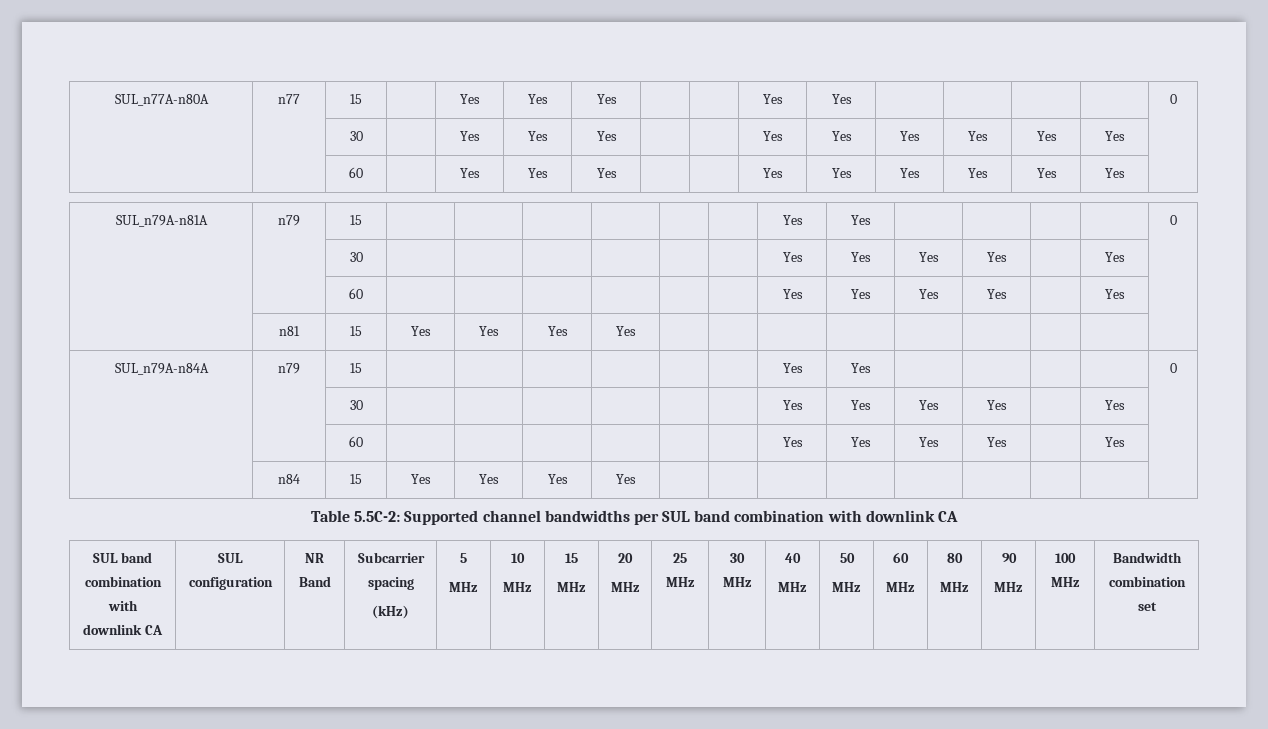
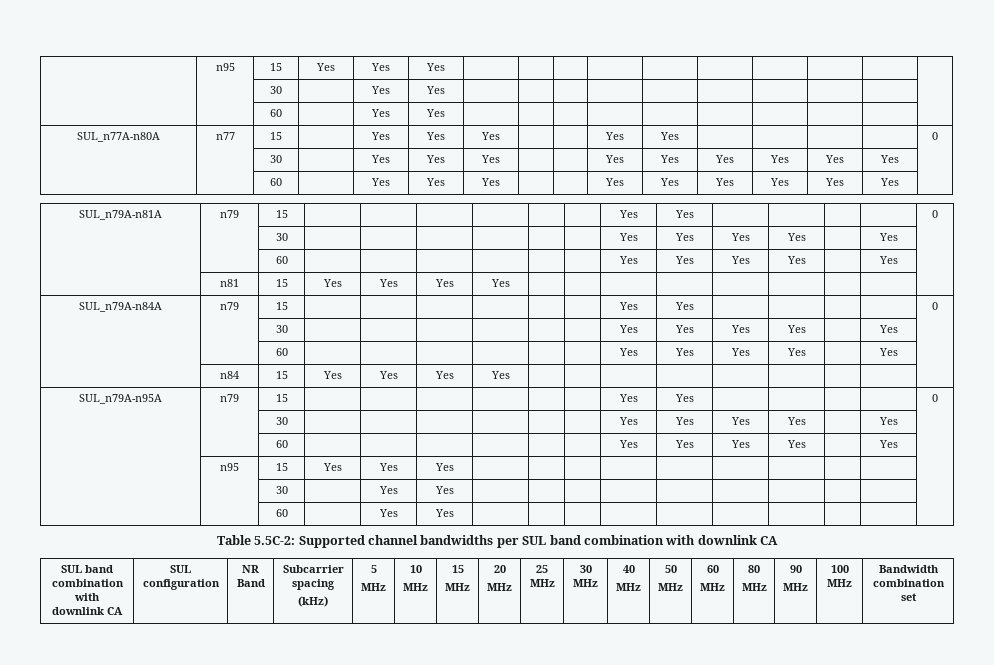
(114, 100) none -> [215,63,235,71] [270,63,282,71] [316,63,335,71] [371,63,390,71] [426,63,445,71] [270,86,282,94] [371,86,390,94] [426,86,445,94] [270,109,282,117] [371,109,390,117] [426,109,445,117] | n95 | 15 | Yes | Yes | Yes | | | | | | | | | | // | | 30 | | Yes | Yes | | | | | | | | | | // | | 60 | | Yes | Yes | | | | | | | | | | //
(636, 479) none -> [79,394,162,404] [220,394,239,402] [275,394,288,402] [618,394,638,402] [674,394,694,402] [932,394,938,402] [275,417,288,425] [618,417,638,425] [674,417,694,425] [730,417,750,425] [786,417,806,425] [878,417,898,425] [275,440,288,448] [618,440,638,448] [674,440,694,448] [730,440,750,448] [786,440,806,448] [878,440,898,448] [220,463,239,471] [275,463,288,471] [322,463,342,471] [378,463,398,471] [434,463,454,471] [275,486,288,494] [378,486,398,494] [434,486,454,494] [275,509,288,517] [378,509,398,517] [434,509,454,517] // SUL_n79A-n95A | n79 | 15 | | | | | | | Yes | Yes | | | | | 0 // | | 30 | | | | | | | Yes | Yes | Yes | Yes | | Yes | // | | 60 | | | | | | | Yes | Yes | Yes | Yes | | Yes | // | n95 | 15 | Yes | Yes | Yes | | | | | | | | | | // | | 30 | | Yes | Yes | | | | | | | | | | // | | 60 | | Yes | Yes | | | | | | | | | |

